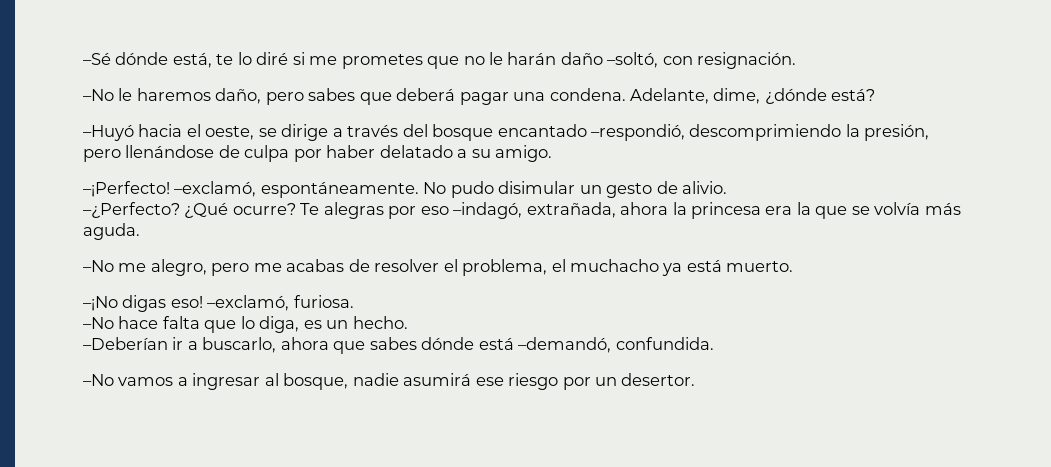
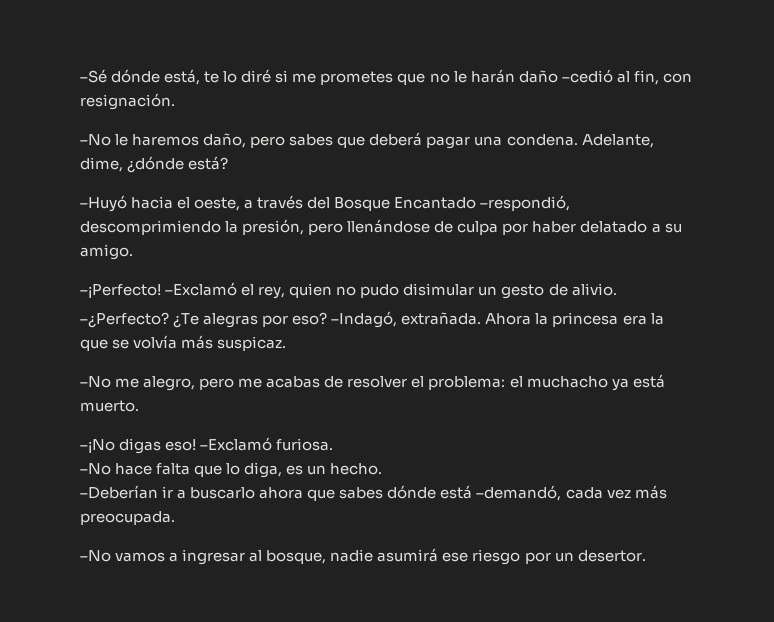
[607,52,659,68] –soltó, -> [561,69,659,85] –cedió al fin,
[258,124,329,141] se dirige -> (241, 204) none
[432,124,587,141] bosque encantado -> [334,197,477,211] Bosque Encantado
[174,181,447,198] –exclamó, espontáneamente. No -> [165,282,357,299] –Exclamó el rey, quien no
[184,202,669,219] ¿Qué ocurre? Te alegras por eso –indagó, extrañada, ahora -> [173,311,532,328] ¿Te alegras por eso? –Indagó, extrañada. Ahora
[83,223,140,240] aguda. -> [217,336,287,351] suspicaz.
[462,259,548,276] problema, -> [428,376,506,390] problema:
[207,295,290,311] –exclamó, -> [200,437,273,451] –Exclamó
[202,337,277,353] buscarlo, -> [190,487,256,499] buscarlo
[615,337,714,350] confundida. -> [565,485,667,499] [80,511,175,525] cada vez más preocupada.

